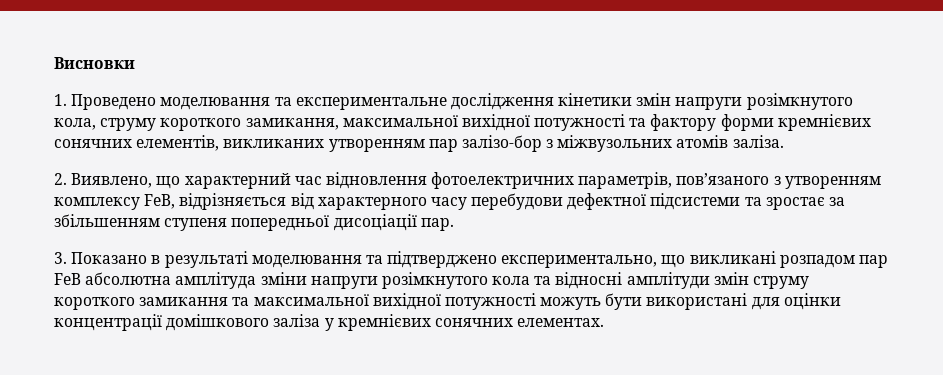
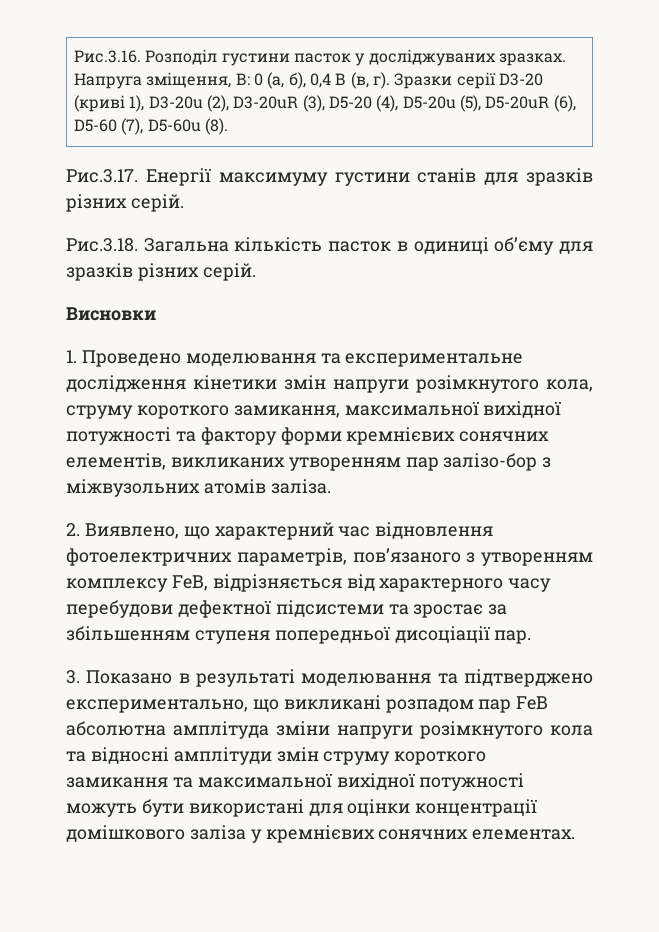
(54, 63) none -> [74,49,566,66] [74,72,543,89] [74,95,576,112] [74,118,228,135] [66,168,593,186] [66,194,184,212] [66,237,593,255] [66,263,256,281] Рис.3.16. Розподіл густини пасток у досліджуваних зразках. Напруга зміщення, В: 0 (а, б), 0,4 В (в, г). Зразки серії D3-20 (криві 1), D3-20u (2), D3-20uR (3), D5-20 (4), D5-20u (5), D5-20uR (6), D5-60 (7), D5-60u (8). // Рис.3.17. Енергії максимуму густини станів для зразків різних серій. // Рис.3.18. Загальна кількість пасток в одиниці об’єму для зразків різних серій. //

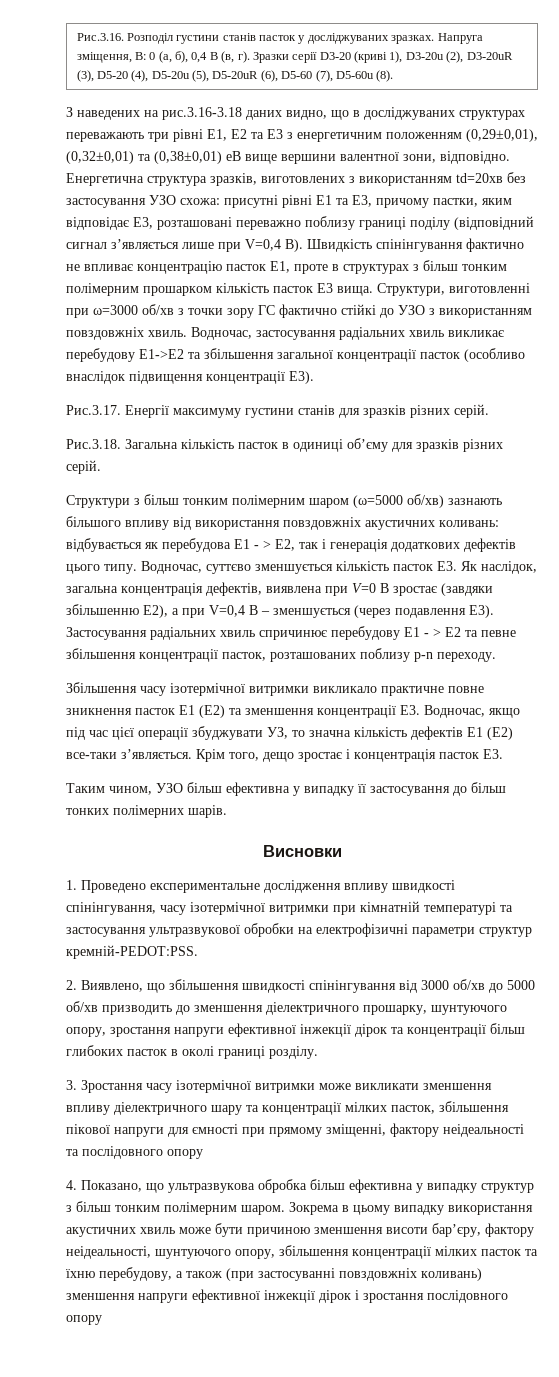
(290, 59) none -> [222,33,256,41] станів
(228, 126) none -> [66,107,525,120] [66,129,538,142] [66,151,510,164] [66,172,526,186] [66,195,512,208] [66,216,534,230] [66,238,524,252] [66,260,507,274] [66,283,530,296] [66,304,532,318] [66,327,504,340] [66,348,525,362] [66,371,314,384] // З наведених на рис.3.16-3.18 даних видно, що в досліджуваних структурах переважають три рівні Е1, Е2 та Е3 з енергетичним положенням (0,29±0,01), (0,32±0,01) та (0,38±0,01) еВ вище вершини валентної зони, відповідно. Енергетична структура зразків, виготовлених з використанням td=20хв без застосування УЗО схожа: присутні рівні E1 та Е3, причому пастки, яким відповідає Е3, розташовані переважно поблизу границі поділу (відповідний сигнал з’являється лише при V=0,4 В). Швидкість спінінгування фактично не впливає концентрацію пасток Е1, проте в структурах з більш тонким полімерним прошарком кількість пасток Е3 вища. Структури, виготовленні при ω=3000 об/хв з точки зору ГС фактично стійкі до УЗО з використанням повздовжніх хвиль. Водночас, застосування радіальних хвиль викликає перебудову Е1->Е2 та збільшення загальної концентрації пасток (особливо внаслідок підвищення концентрації E3).
[66,307,156,321] [66,350,524,367] [66,375,593,393] [66,401,562,419] [66,427,550,445] [66,453,552,471] [66,479,331,497] [66,522,494,540] [66,548,593,566] [66,574,552,592] [66,600,508,618] [66,626,532,644] [66,669,593,687] [66,695,549,713] [66,721,593,739] [66,747,487,765] [66,773,525,791] [66,799,538,817] [66,825,576,843] Висновки // 1. Проведено моделювання та експериментальне дослідження кінетики змін напруги розімкнутого кола, струму короткого замикання, максимальної вихідної потужності та фактору форми кремнієвих сонячних елементів, викликаних утворенням пар залізо-бор з міжвузольних атомів заліза. // 2. Виявлено, що характерний час відновлення фотоелектричних параметрів, пов’язаного з утворенням комплексу FeB, відрізняється від характерного часу перебудови дефектної підсистеми та зростає за збільшенням ступеня попередньої дисоціації пар. // 3. Показано в результаті моделювання та підтверджено експериментально, що викликані розпадом пар FeB абсолютна амплітуда зміни напруги розімкнутого кола та відносні амплітуди змін струму короткого замикання та максимальної вихідної потужності можуть бути використані для оцінки концентрації домішкового заліза у кремнієвих сонячних елементах. -> [66,494,502,508] [66,516,499,530] [66,538,516,552] [66,561,537,574] [66,582,493,596] [66,604,494,618] [66,626,516,640] [66,648,496,662] [66,682,484,696] [66,705,520,718] [66,726,513,740] [66,749,503,762] [66,782,506,796] [66,805,227,818] [262,845,342,857] [66,880,455,893] [66,901,513,915] [66,923,532,937] [66,945,198,959] [66,979,535,993] [66,1001,507,1015] [66,1023,525,1037] [66,1045,318,1059] [66,1080,492,1093] [66,1101,509,1115] [66,1123,524,1137] [66,1146,203,1159] [66,1179,534,1193] [66,1201,533,1215] [66,1223,534,1237] [66,1245,538,1259] [66,1267,482,1281] [66,1289,508,1303] [66,1315,102,1325] Структури з більш тонким полімерним шаром (ω=5000 об/хв) зазнають більшого впливу від використання повздовжніх акустичних коливань: відбувається як перебудова Е1 - > Е2, так і генерація додаткових дефектів цього типу. Водночас, суттєво зменшується кількість пасток Е3. Як наслідок, загальна концентрація дефектів, виявлена при V=0 B зростає (завдяки збільшенню Е2), а при V=0,4 B – зменшується (через подавлення Е3). Застосування радіальних хвиль спричинює перебудову Е1 - > Е2 та певне збільшення концентрації пасток, розташованих поблизу p-n переходу. // Збільшення часу ізотермічної витримки викликало практичне повне зникнення пасток Е1 (Е2) та зменшення концентрації Е3. Водночас, якщо під час цієї операції збуджувати УЗ, то значна кількість дефектів Е1 (Е2) все-таки з’являється. Крім того, дещо зростає і концентрація пасток Е3. // Таким чином, УЗО більш ефективна у випадку її застосування до більш тонких полімерних шарів. // Висновки // 1. Проведено експериментальне дослідження впливу швидкості спінінгування, часу ізотермічної витримки при кімнатній температурі та застосування ультразвукової обробки на електрофізичні параметри структур кремній-PEDOT:PSS. // 2. Виявлено, що збільшення швидкості спінінгування від 3000 об/хв до 5000 об/хв призводить до зменшення діелектричного прошарку, шунтуючого опору, зростання напруги ефективної інжекції дірок та концентрації більш глибоких пасток в околі границі розділу. // 3. Зростання часу ізотермічної витримки може викликати зменшення впливу діелектричного шару та концентрації мілких пасток, збільшення пікової напруги для ємності при прямому зміщенні, фактору неідеальності та послідовного опору // 4. Показано, що ультразвукова обробка більш ефективна у випадку структур з більш тонким полімерним шаром. Зокрема в цьому випадку використання акустичних хвиль може бути причиною зменшення висоти бар’єру, фактору неідеальності, шунтуючого опору, збільшення концентрації мілких пасток та їхню перебудову, а також (при застосуванні повздовжніх коливань) зменшення напруги ефективної інжекції дірок і зростання послідовного опору

